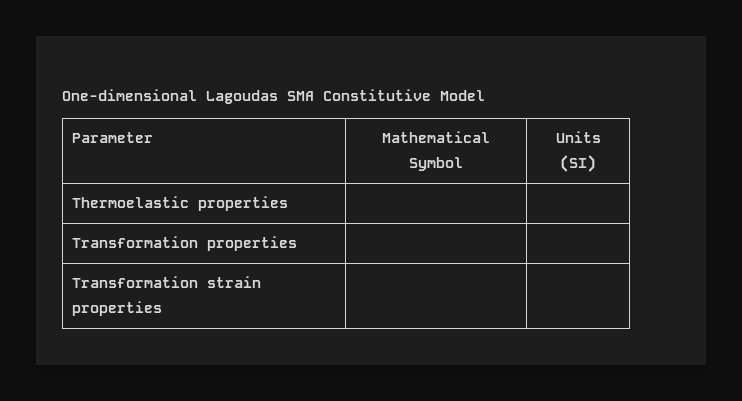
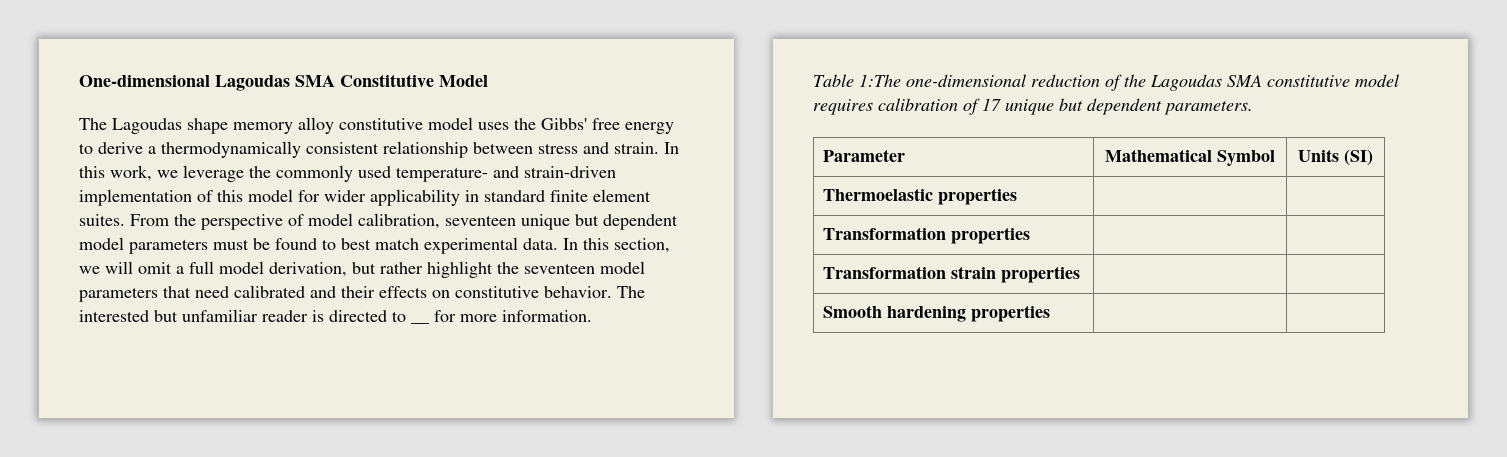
(485, 95) none -> [79,117,674,134] [79,141,679,158] [79,165,616,182] [79,189,651,206] [79,213,678,230] [79,237,670,254] [79,261,645,278] [79,285,645,302] [79,309,406,322] [411,322,429,324] [434,310,592,322] [813,74,1400,91] [813,98,1253,115] // The Lagoudas shape memory alloy constitutive model uses the Gibbs' free energy to derive a thermodynamically consistent relationship between stress and strain. In this work, we leverage the commonly used temperature- and strain-driven implementation of this model for wider applicability in standard finite element suites. From the perspective of model calibration, seventeen unique but dependent model parameters must be found to best match experimental data. In this section, we will omit a full model derivation, but rather highlight the seventeen model parameters that need calibrated and their effects on constitutive behavior. The interested but unfamiliar reader is directed to __ for more information. // Table 1:The one-dimensional reduction of the Lagoudas SMA constitutive model requires calibration of 17 unique but dependent parameters.
(162, 308) none -> [823,305,1051,322] // Smooth hardening properties | |

